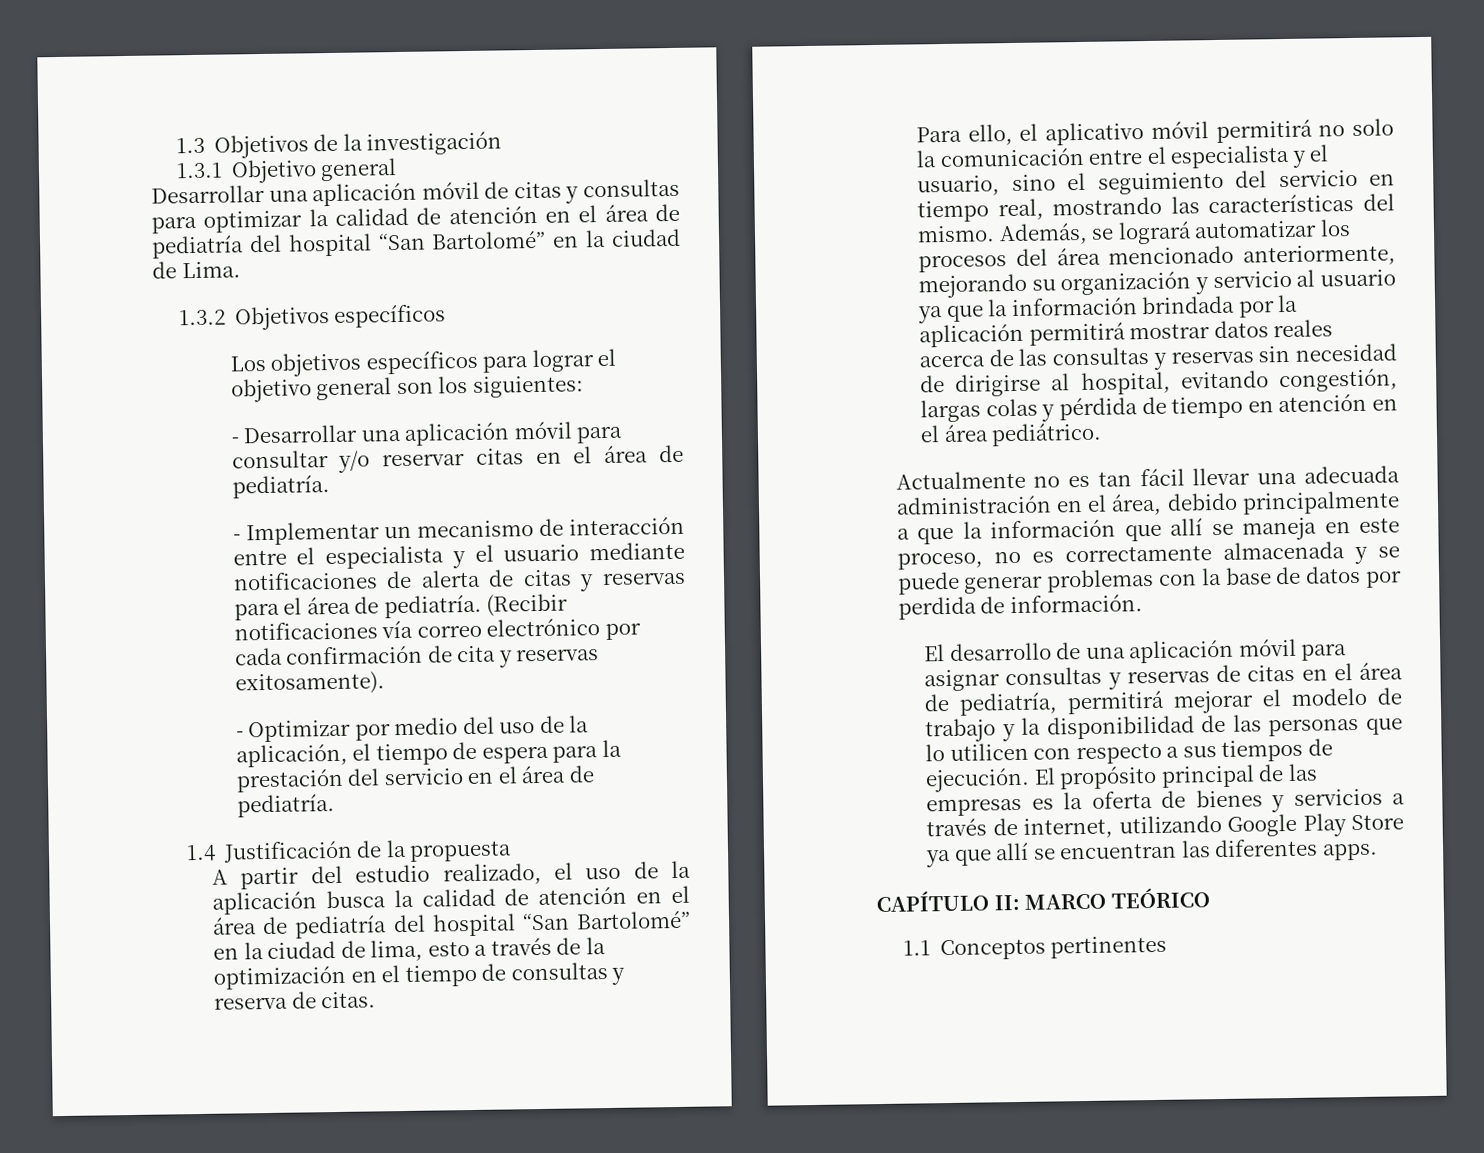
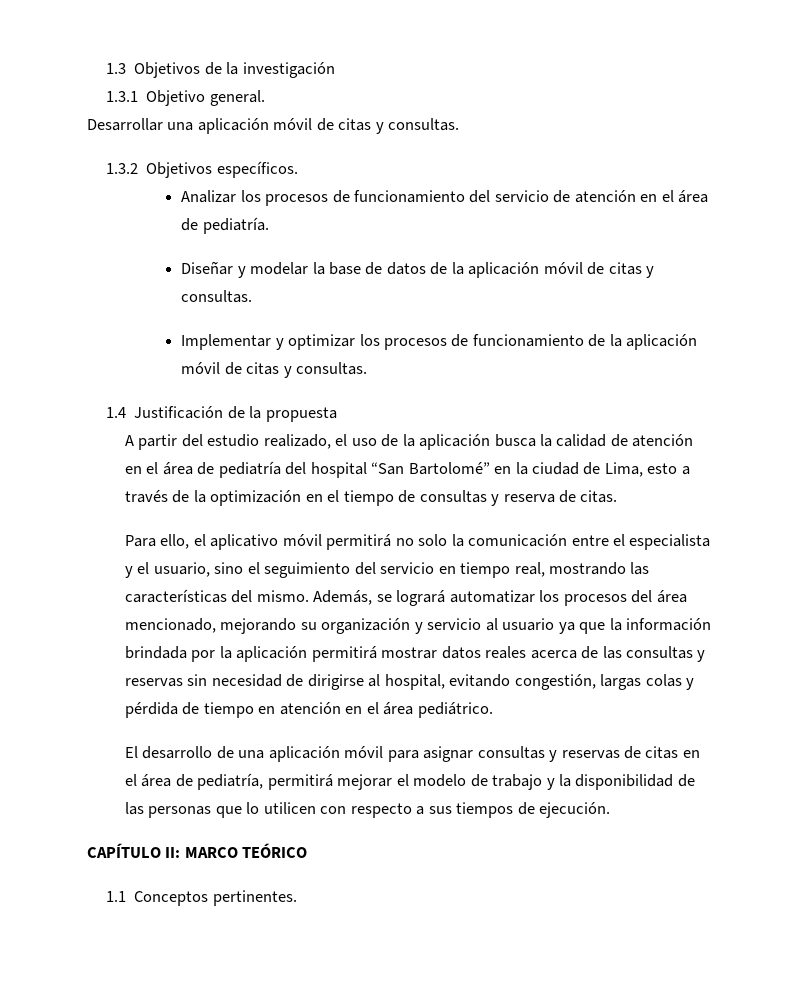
[320,158,398,182] general -> [209,90,265,106] general.
[582,178,680,198] [151,203,680,234] [151,228,681,259] [152,261,241,279] [178,304,447,331] [229,348,617,377] [230,375,584,403] [230,421,624,446] [231,444,684,473] [231,475,330,499] [232,516,685,546] [232,541,686,570] [232,569,686,592] [233,593,569,621] [233,618,641,641] [234,645,600,668] [234,671,385,696] [235,715,590,743] [235,739,622,768] [235,765,594,793] [236,794,335,818] consultas para optimizar la calidad de atención en el área de pediatría del hospital “San Bartolomé” en la ciudad de Lima. // 1.3.2 Objetivos específicos // Los objetivos específicos para lograr el objetivo general son los siguientes: // - Desarrollar una aplicación móvil para consultar y/o reservar citas en el área de pediatría. // - Implementar un mecanismo de interacción entre el especialista y el usuario mediante notificaciones de alerta de citas y reservas para el área de pediatría. (Recibir notificaciones vía correo electrónico por cada confirmación de cita y reservas exitosamente). // - Optimizar por medio del uso de la aplicación, el tiempo de espera para la prestación del servicio en el área de pediatría. -> [388,118,460,131] [106,161,298,178] [181,190,709,206] [181,217,269,234] [181,261,655,278] [181,290,253,303] [181,334,698,350] [181,362,367,378] consultas. // 1.3.2 Objetivos específicos. // Analizar los procesos de funcionamiento del servicio de atención en el área de pediatría. // Diseñar y modelar la base de datos de la aplicación móvil de citas y consultas. // Implementar y optimizar los procesos de funcionamiento de la aplicación móvil de citas y consultas.
[370,939,424,962] lima, -> [604,462,643,477] Lima,
[1108,244,1396,267] mencionado anteriormente, -> [125,618,217,633] mencionado,
[895,465,1400,490] [895,490,1400,516] [896,517,1400,545] [896,541,1400,570] [896,565,1402,595] [897,594,1143,620] // Actualmente no es tan fácil llevar una adecuada administración en el área, debido principalmente a que la información que allí se maneja en este proceso, no es correctamente almacenada y se puede generar problemas con la base de datos por perdida de información. -> (493, 710) none
[1033,763,1318,790] [926,788,1405,817] [926,813,1404,839] [926,838,1378,868] El propósito principal de las empresas es la oferta de bienes y servicios a través de internet, utilizando Google Play Store ya que allí se encuentran las diferentes apps. -> (611, 810) none
[1050,935,1168,959] pertinentes -> [212,890,297,906] pertinentes.

